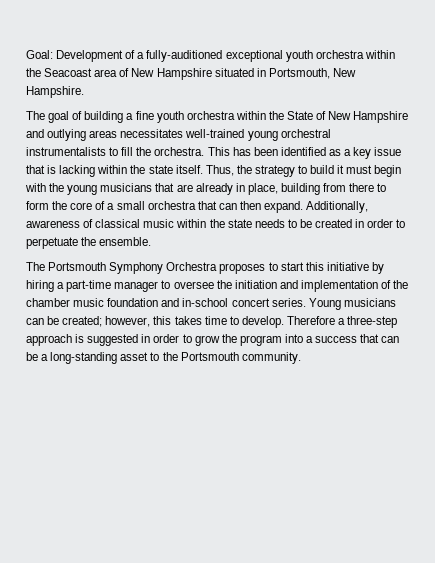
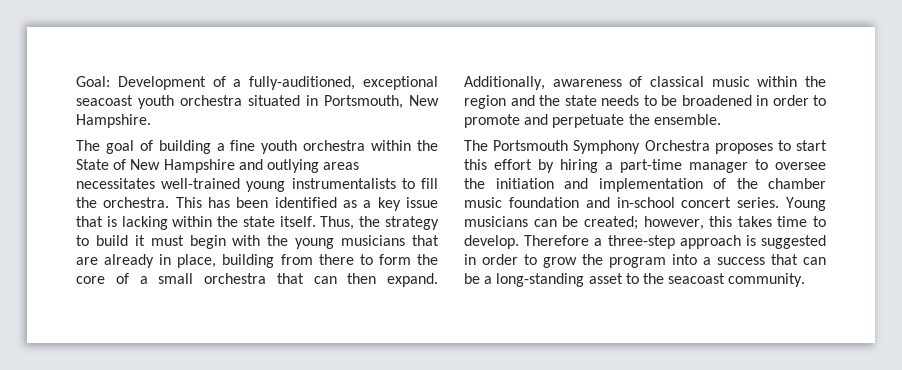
[146,50,395,62] [26,68,212,80] fully-auditioned exceptional youth orchestra within the Seacoast area of New Hampshire -> [249,76,439,90] [76,95,242,109] fully-auditioned, exceptional seacoast youth orchestra
[280,129,331,138] orchestral -> (286, 186) none
(225, 223) none -> [464,95,560,109] region and the
[315,219,406,228] created in order to -> [681,95,826,106] [464,114,549,128] broadened in order to promote and
[326,262,369,271] initiative -> [494,159,532,170] effort
[180,352,239,361] Portsmouth -> [668,273,726,284] seacoast

